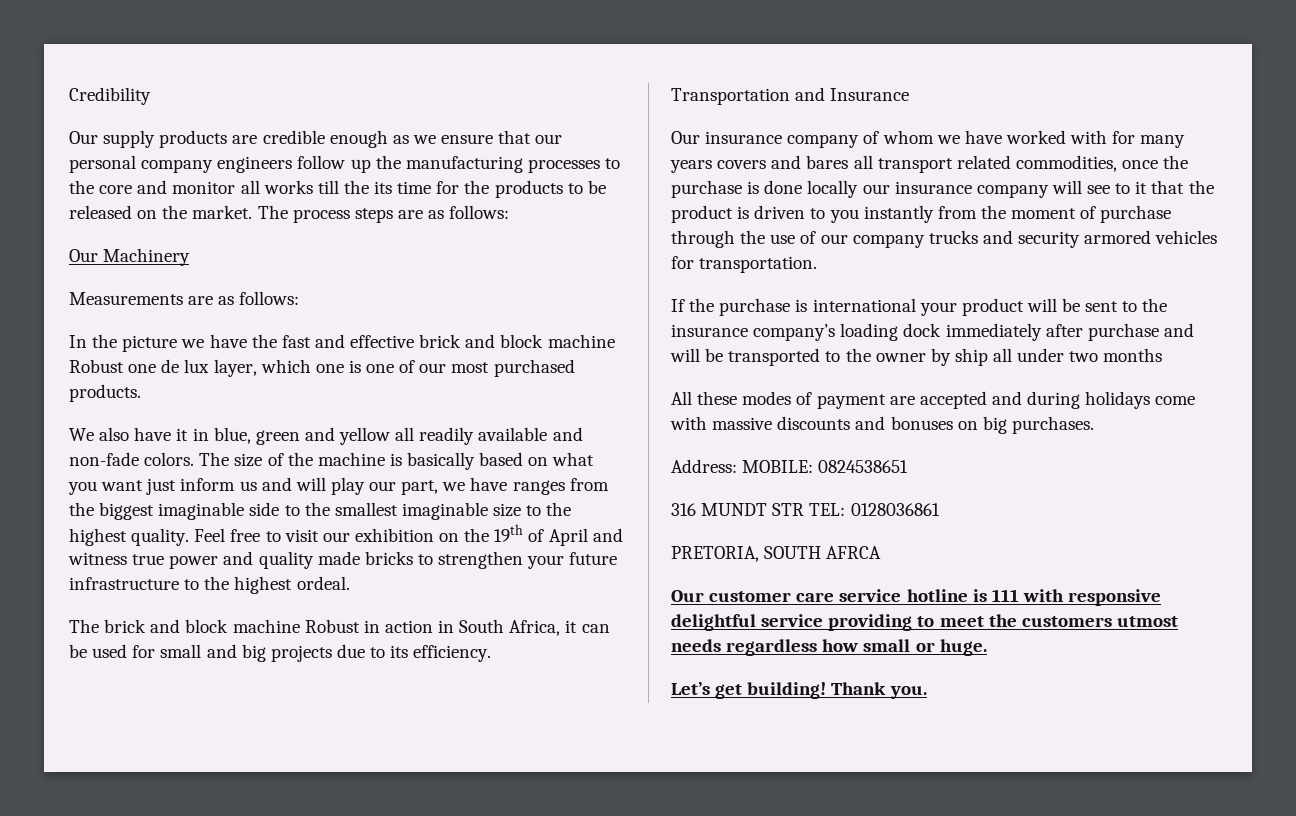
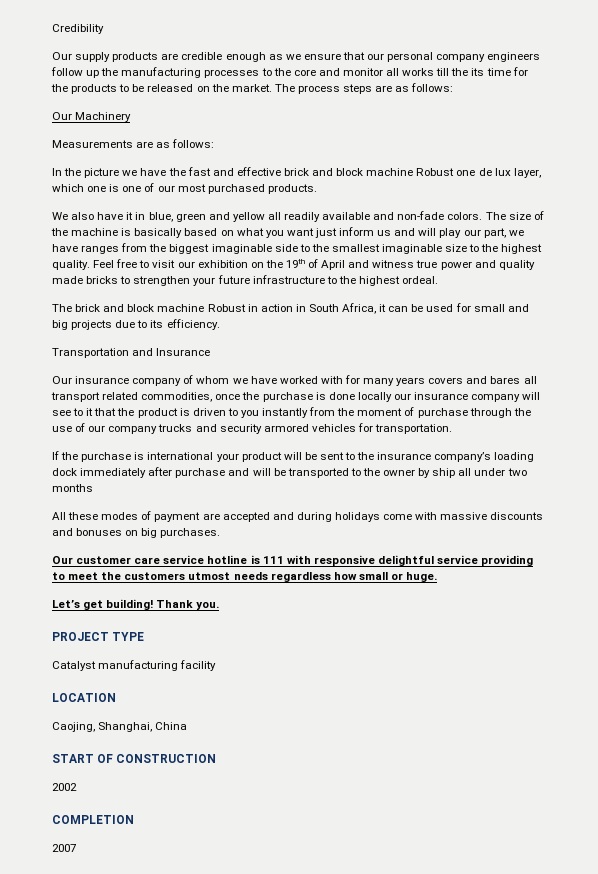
[671,459,909,473] [671,503,940,516] [671,546,882,562] // Address: MOBILE: 0824538651 // 316 MUNDT STR TEL: 0128036861 // PRETORIA, SOUTH AFRCA -> (221, 533) none
(927, 692) none -> [52,632,145,641] [52,660,217,671] [52,693,116,702] [52,722,188,732] [52,754,217,763] [52,783,77,791] [52,815,134,824] [52,844,76,852] // PROJECT TYPE // Catalyst manufacturing facility // LOCATION // Caojing, Shanghai, China // START OF CONSTRUCTION // 2002 // COMPLETION // 2007

